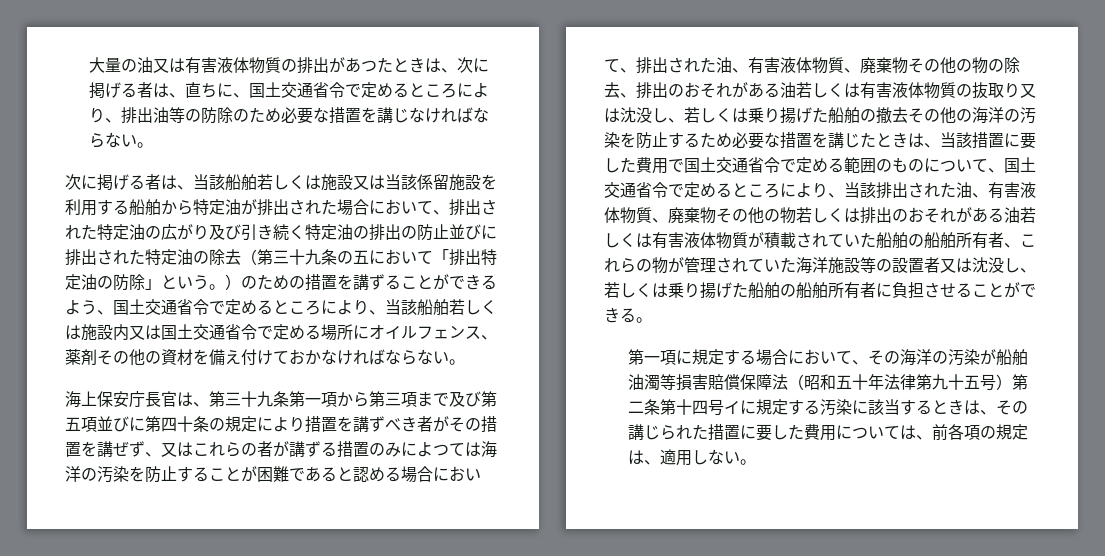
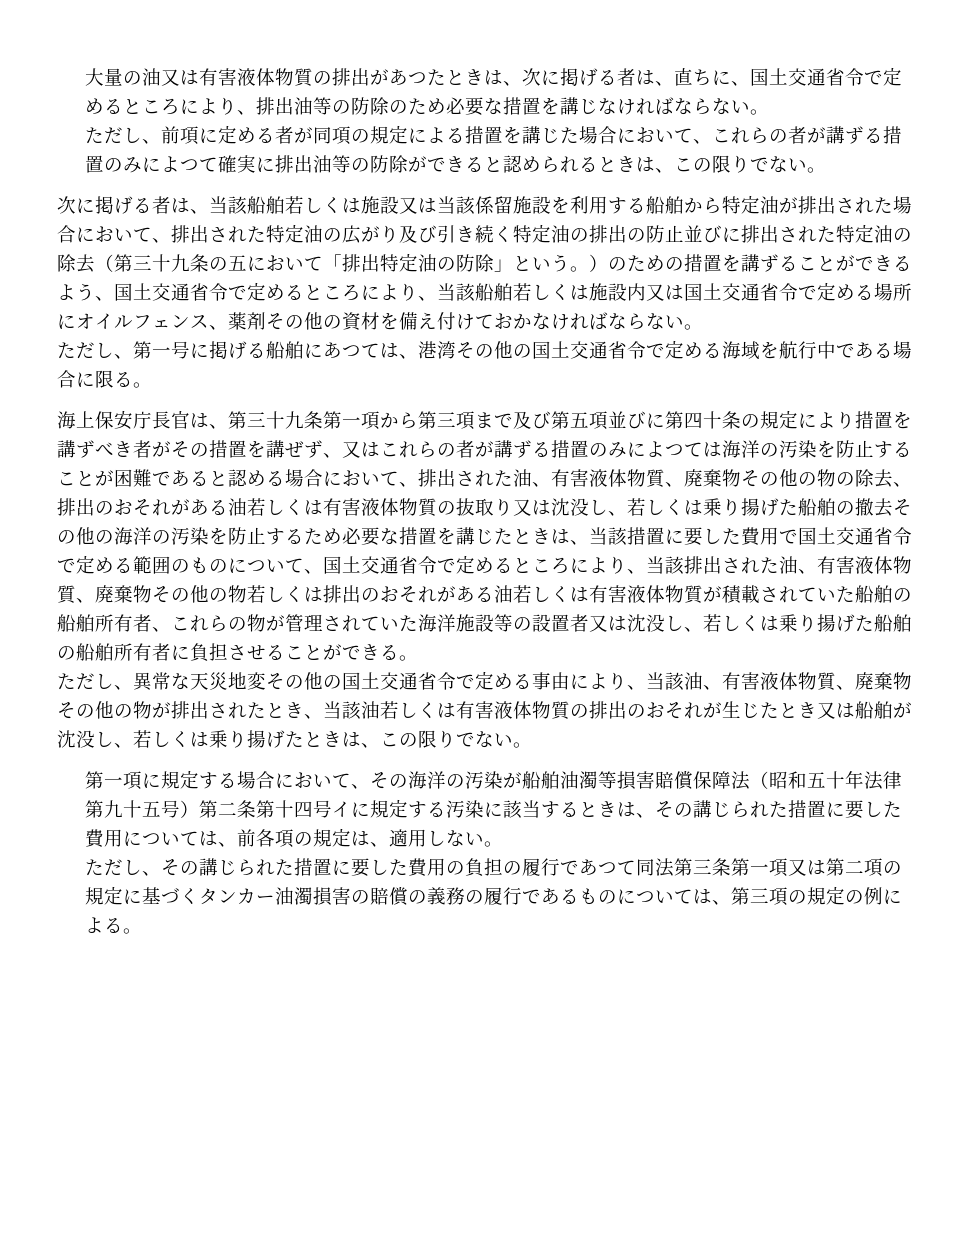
(153, 145) none -> [85,125,903,145] [85,155,827,173] // ただし、前項に定める者が同項の規定による措置を講じた場合において、これらの者が講ずる措置のみによつて確実に排出油等の防除ができると認められるときは、この限りでない。
(465, 362) none -> [57,340,912,360] [57,370,152,388] // ただし、第一号に掲げる船舶にあつては、港湾その他の国土交通省令で定める海域を航行中である場合に限る。
(652, 320) none -> [57,671,912,691] [57,701,912,720] [57,730,532,748] // ただし、異常な天災地変その他の国土交通省令で定める事由により、当該油、有害液体物質、廃棄物その他の物が排出されたとき、当該油若しくは有害液体物質の排出のおそれが生じたとき又は船舶が沈没し、若しくは乗り揚げたときは、この限りでない。
(756, 462) none -> [85,858,903,877] [85,886,903,906] [85,917,143,934] // ただし、その講じられた措置に要した費用の負担の履行であつて同法第三条第一項又は第二項の規定に基づくタンカー油濁損害の賠償の義務の履行であるものについては、第三項の規定の例による。

